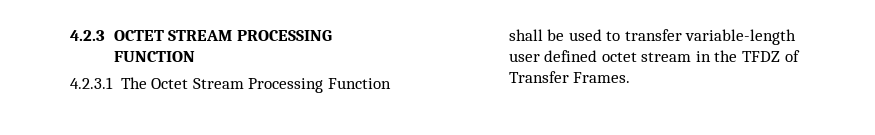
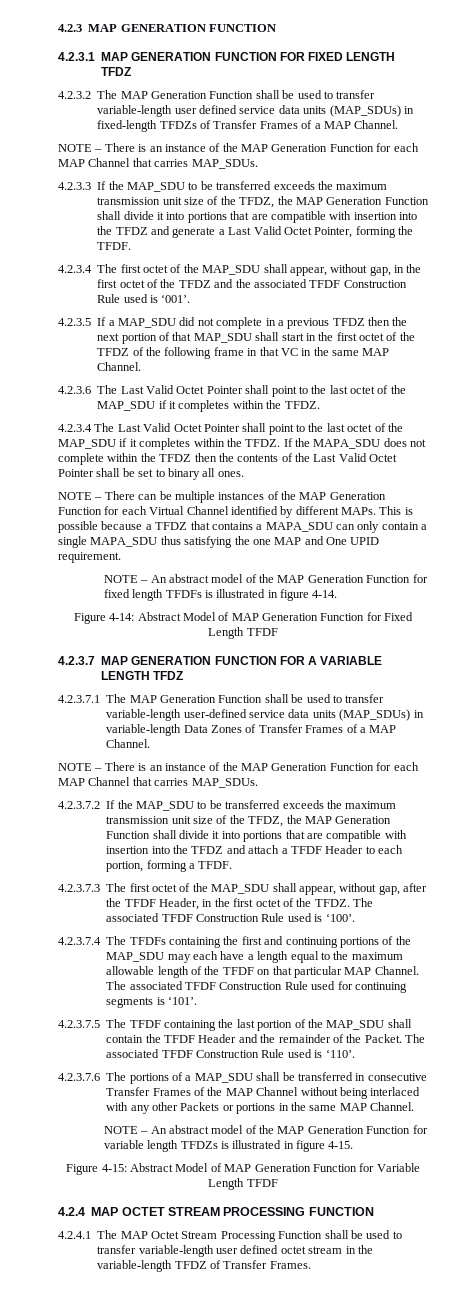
(105, 35) none -> [88,24,276,32] [58,52,396,61] [101,67,132,76] [58,90,376,99] [97,105,414,117] [97,120,399,132] [58,143,419,152] [58,158,258,169] [58,181,388,192] [97,196,429,208] [97,211,417,223] [97,226,413,238] [97,242,132,250] [58,264,422,276] [97,279,407,288] [97,294,191,303] [58,317,408,329] [97,332,415,344] [97,347,390,359] [97,362,142,371] [58,385,406,397] [97,400,320,412] [58,423,403,435] [58,438,427,450] [58,453,398,465] [58,468,244,480] [58,491,386,503] [58,506,413,518] [58,521,428,533] [58,536,380,548] [58,552,121,563] [103,574,428,583] [103,589,338,601] [73,612,414,624] [208,627,278,639] [58,656,383,665] [101,671,184,680] [58,694,385,703] [106,709,424,721] [106,724,397,736] [106,739,151,748] [58,762,419,771] [58,777,258,788] [58,800,397,811] [106,815,392,827] [106,830,407,842] [106,845,403,854] [106,860,233,872] [58,883,427,895] [106,898,373,910] [106,913,355,922] [58,936,411,948] [106,951,403,963] [106,966,419,978] [106,981,407,993] [106,996,197,1008] [58,1019,412,1031] [106,1034,425,1043] [106,1049,355,1058] [58,1072,427,1084] [106,1087,421,1099] [106,1102,414,1114] [103,1125,428,1134] [103,1140,354,1152] [66,1163,420,1175] [208,1178,278,1190] [58,1207,119,1216] MAP GENERATION FUNCTION // 4.2.3.1 MAP GENERATION FUNCTION FOR FIXED LENGTH TFDZ // 4.2.3.2 The MAP Generation Function shall be used to transfer variable-length user defined service data units (MAP_SDUs) in fixed-length TFDZs of Transfer Frames of a MAP Channel. // NOTE – There is an instance of the MAP Generation Function for each MAP Channel that carries MAP_SDUs. // 4.2.3.3 If the MAP_SDU to be transferred exceeds the maximum transmission unit size of the TFDZ, the MAP Generation Function shall divide it into portions that are compatible with insertion into the TFDZ and generate a Last Valid Octet Pointer, forming the TFDF. // 4.2.3.4 The first octet of the MAP_SDU shall appear, without gap, in the first octet of the TFDZ and the associated TFDF Construction Rule used is ‘001’. // 4.2.3.5 If a MAP_SDU did not complete in a previous TFDZ then the next portion of that MAP_SDU shall start in the first octet of the TFDZ of the following frame in that VC in the same MAP Channel. // 4.2.3.6 The Last Valid Octet Pointer shall point to the last octet of the MAP_SDU if it completes within the TFDZ. // 4.2.3.4 The Last Valid Octet Pointer shall point to the last octet of the MAP_SDU if it completes within the TFDZ. If the MAPA_SDU does not complete within the TFDZ then the contents of the Last Valid Octet Pointer shall be set to binary all ones. // NOTE – There can be multiple instances of the MAP Generation Function for each Virtual Channel identified by different MAPs. This is possible because a TFDZ that contains a MAPA_SDU can only contain a single MAPA_SDU thus satisfying the one MAP and One UPID requirement. // NOTE – An abstract model of the MAP Generation Function for fixed length TFDFs is illustrated in figure 4-14. // Figure 4-14: Abstract Model of MAP Generation Function for Fixed Length TFDF // 4.2.3.7 MAP GENERATION FUNCTION FOR A VARIABLE LENGTH TFDZ // 4.2.3.7.1 The MAP Generation Function shall be used to transfer variable-length user-defined service data units (MAP_SDUs) in variable-length Data Zones of Transfer Frames of a MAP Channel. // NOTE – There is an instance of the MAP Generation Function for each MAP Channel that carries MAP_SDUs. // 4.2.3.7.2 If the MAP_SDU to be transferred exceeds the maximum transmission unit size of the TFDZ, the MAP Generation Function shall divide it into portions that are compatible with insertion into the TFDZ and attach a TFDF Header to each portion, forming a TFDF. // 4.2.3.7.3 The first octet of the MAP_SDU shall appear, without gap, after the TFDF Header, in the first octet of the TFDZ. The associated TFDF Construction Rule used is ‘100’. // 4.2.3.7.4 The TFDFs containing the first and continuing portions of the MAP_SDU may each have a length equal to the maximum allowable length of the TFDF on that particular MAP Channel. The associated TFDF Construction Rule used for continuing segments is ‘101’. // 4.2.3.7.5 The TFDF containing the last portion of the MAP_SDU shall contain the TFDF Header and the remainder of the Packet. The associated TFDF Construction Rule used is ‘110’. // 4.2.3.7.6 The portions of a MAP_SDU shall be transferred in consecutive Transfer Frames of the MAP Channel without being interlaced with any other Packets or portions in the same MAP Channel. // NOTE – An abstract model of the MAP Generation Function for variable length TFDZs is illustrated in figure 4-15. // Figure 4-15: Abstract Model of MAP Generation Function for Variable Length TFDF // 4.2.4 MAP
[70,77,147,89] 4.2.3.1 The -> [58,1230,148,1239] 4.2.4.1 The MAP
(738, 56) none -> [97,1260,173,1272] variable-length

